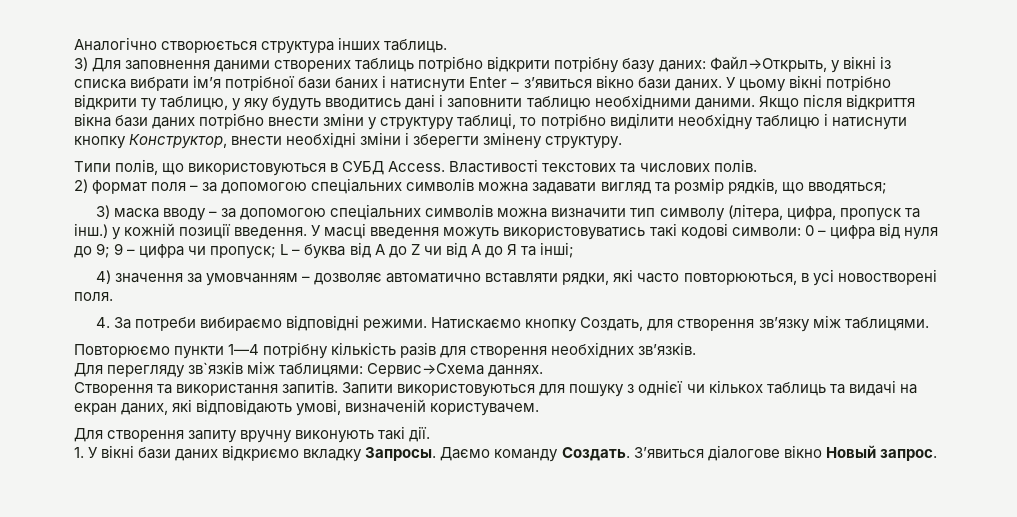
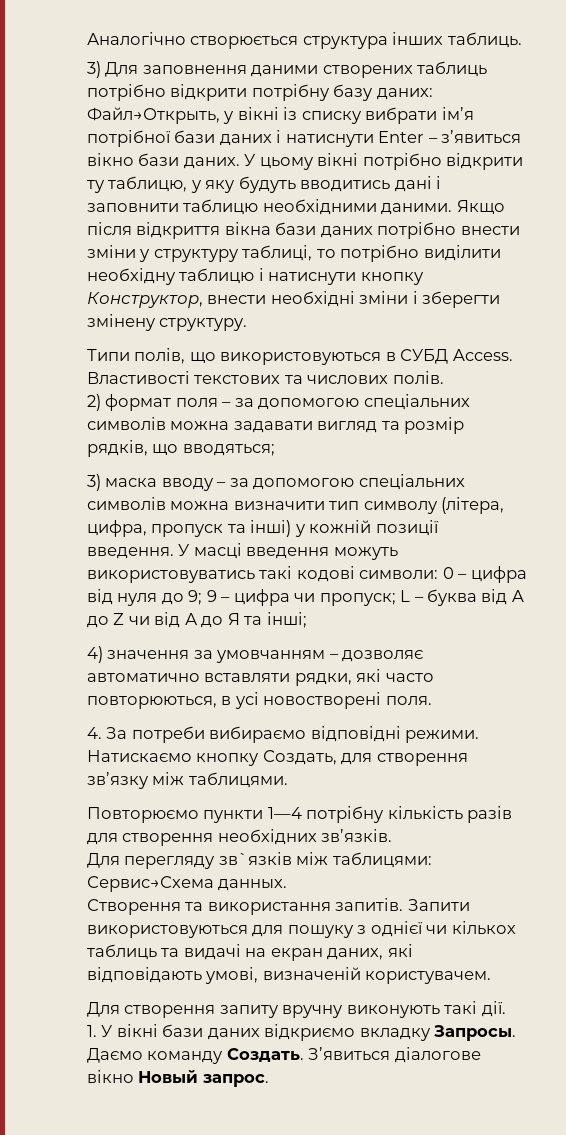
[74,79,126,89] списка -> [301,111,362,124] списку
[335,77,379,89] баних -> [219,134,272,146] даних
[74,223,108,238] інш.) -> [250,520,292,537] інші)
[488,365,544,377] даннях. -> [218,879,288,891] данных.

